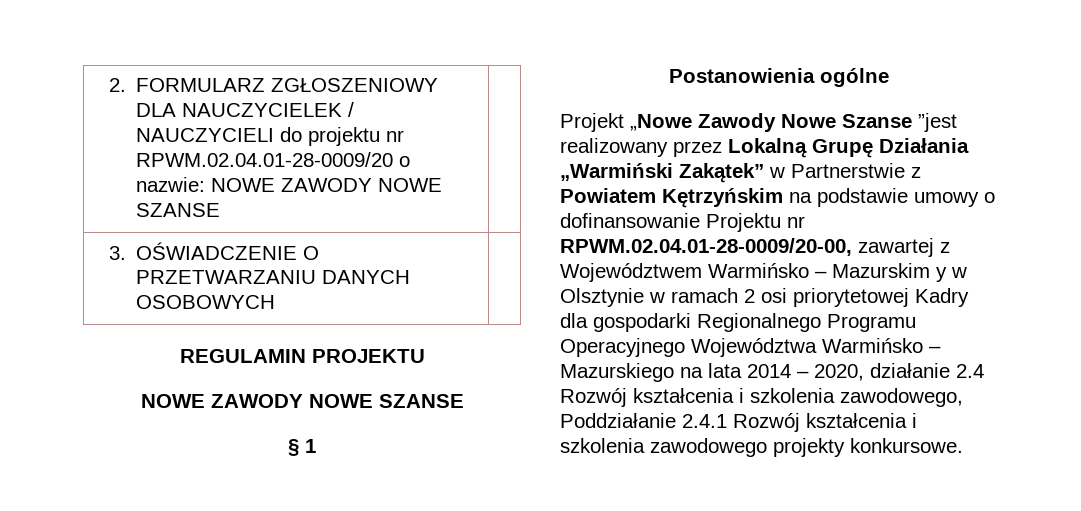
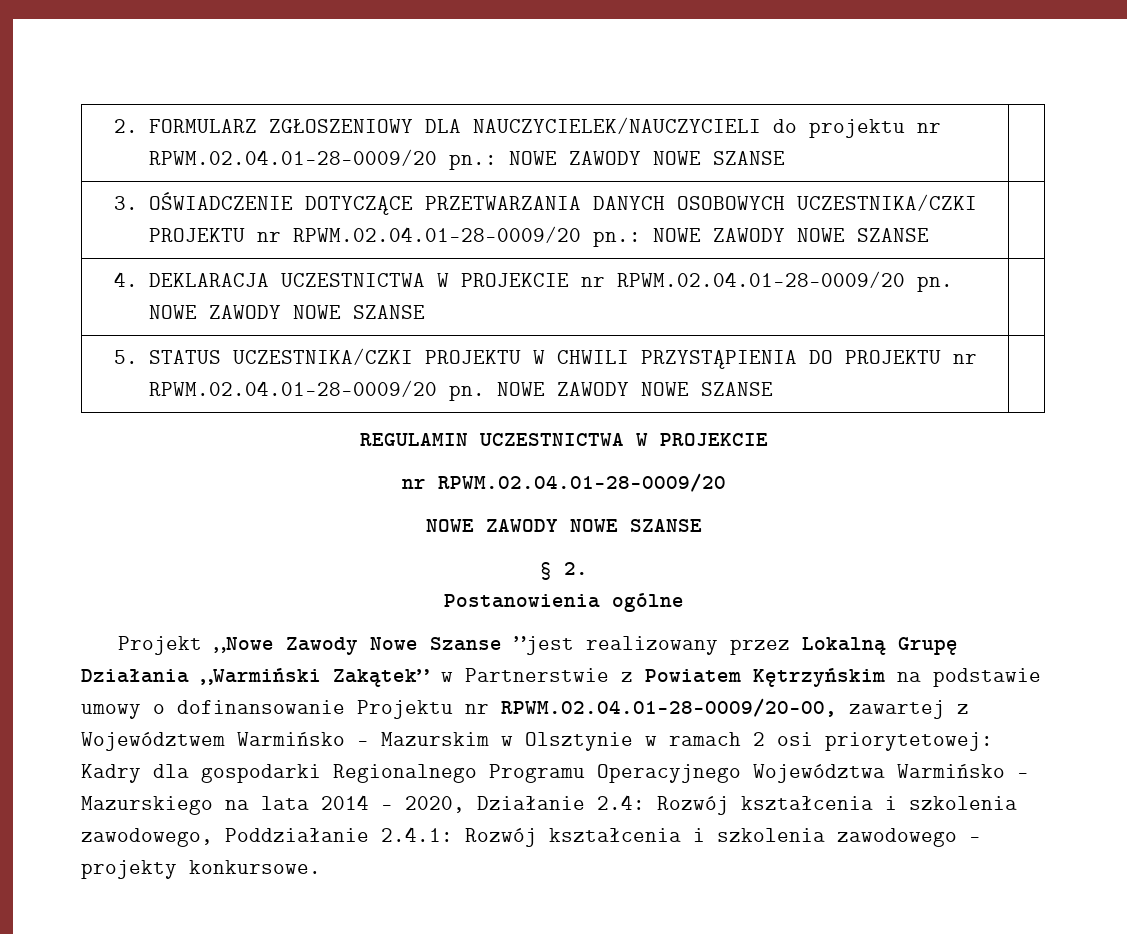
[182,102,355,117] [136,128,275,142] NAUCZYCIELEK / NAUCZYCIELI -> [473,117,762,134] NAUCZYCIELEK/NAUCZYCIELI
[399,156,411,167] [136,177,206,192] o nazwie: -> [449,154,498,170] pn.:
[303,246,320,260] [136,270,317,284] O PRZETWARZANIU -> [305,196,582,215] DOTYCZĄCE PRZETWARZANIA
[179,349,425,363] | // REGULAMIN PROJEKTU -> [797,194,978,211] [149,226,930,247] [114,271,954,292] [149,305,426,320] [114,348,978,369] [149,380,774,401] [359,433,768,446] [401,473,726,492] UCZESTNIKA/CZKI PROJEKTU nr RPWM.02.04.01-28-0009/20 pn.: NOWE ZAWODY NOWE SZANSE | // 4. DEKLARACJA UCZESTNICTWA W PROJEKCIE nr RPWM.02.04.01-28-0009/20 pn. NOWE ZAWODY NOWE SZANSE | // 5. STATUS UCZESTNIKA/CZKI PROJEKTU W CHWILI PRZYSTĄPIENIA DO PROJEKTU nr RPWM.02.04.01-28-0009/20 pn. NOWE ZAWODY NOWE SZANSE | // REGULAMIN UCZESTNICTWA W PROJEKCIE // nr RPWM.02.04.01-28-0009/20
[305,439,316,453] 1 -> [563,562,588,575] 2.
[936,267,947,282] y -> (489, 739) none
[793,288,909,307] priorytetowej -> [825,732,993,751] priorytetowej:
[870,363,984,378] działanie 2.4 -> [477,795,645,810] Działanie 2.4:
[682,414,727,428] 2.4.1 -> [381,827,453,842] 2.4.1:
(767, 447) none -> [969,837,981,842] -

